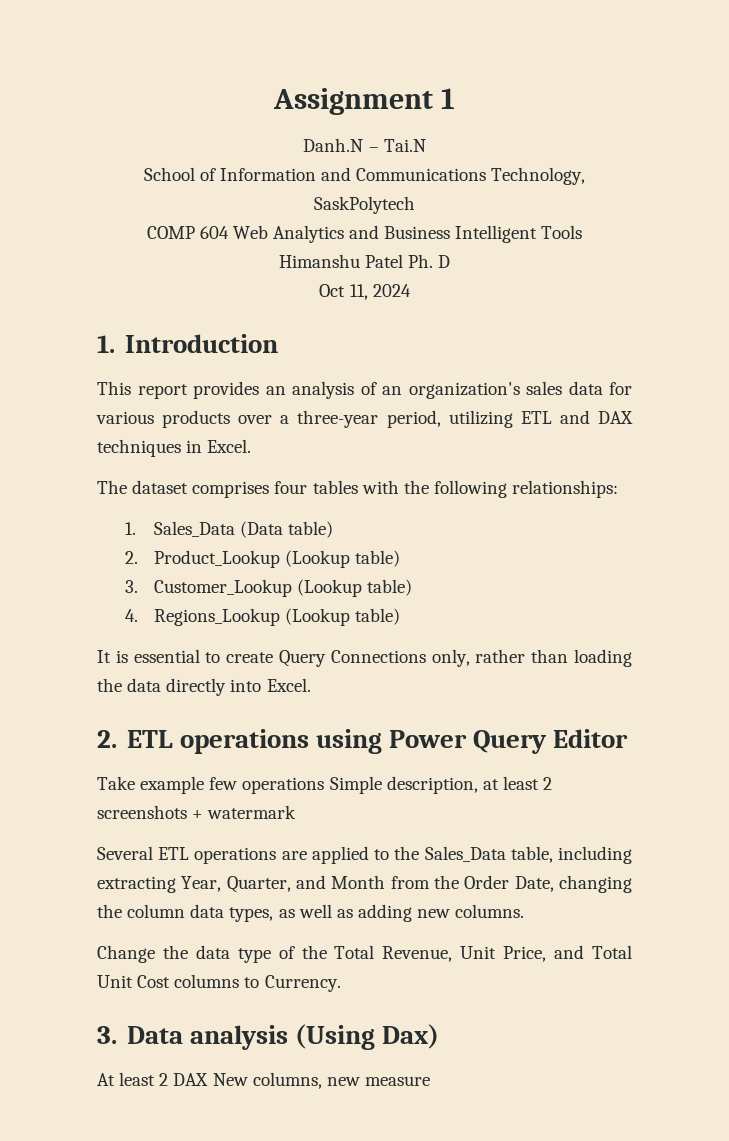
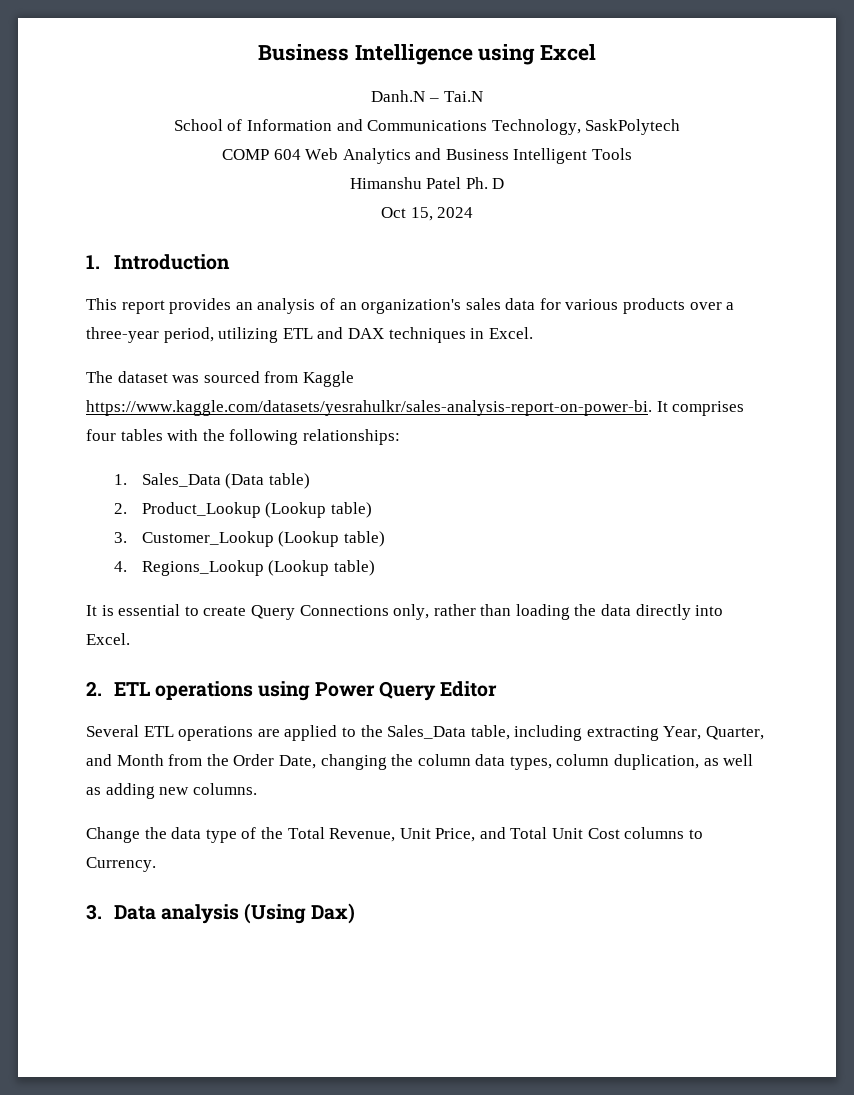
[272,88,456,115] Assignment 1 -> [257,44,597,65] Business Intelligence using Excel
[349,284,368,300] 11, -> [410,207,433,221] 15,
(189, 487) none -> [172,371,354,387] [86,400,668,416] was sourced from Kaggle https://www.kaggle.com/datasets/yesrahulkr/sales-analysis-report-on-power-bi. It
[97,776,553,794] [97,805,297,819] // Take example few operations Simple description, at least 2 screenshots + watermark -> (498, 689) none
(274, 914) none -> [556,754,700,770] column duplication,
[97,1072,430,1089] // At least 2 DAX New columns, new measure -> (355, 913) none

